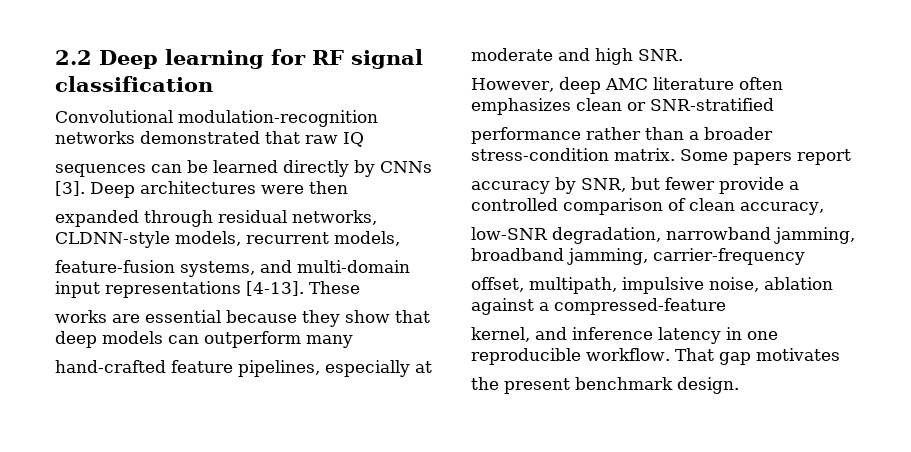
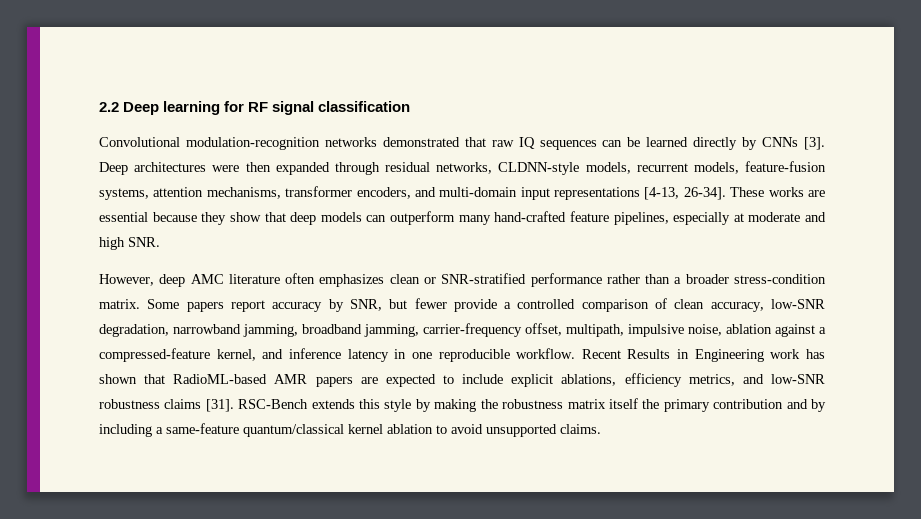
(364, 139) // -> (535, 143) none
(348, 187) // -> (271, 167) none
(400, 238) // -> (739, 168) none
(255, 269) none -> [153,186,411,199] attention mechanisms, transformer encoders,
[246,281,304,296] [4-13]. -> [644,187,726,200] [4-13, 26-34].
(360, 287) // -> (765, 192) none
(353, 341) // -> (491, 220) none
(774, 104) // -> (527, 278) none
(851, 157) // -> (265, 306) none
(824, 208) // -> (764, 307) none
(805, 256) // -> (522, 330) none
(726, 306) // -> (210, 355) none
[674,348,840,365] [471,377,739,394] That gap motivates // the present benchmark design. -> [581,349,825,362] [99,373,825,387] [99,398,826,412] [99,423,601,437] Recent Results in Engineering work has shown that RadioML-based AMR papers are expected to include explicit ablations, efficiency metrics, and low-SNR robustness claims [31]. RSC-Bench extends this style by making the robustness matrix itself the primary contribution and by including a same-feature quantum/classical kernel ablation to avoid unsupported claims.

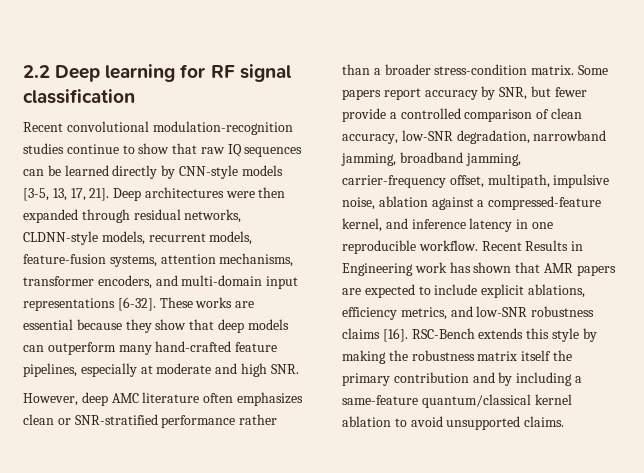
[99,137,460,150] Convolutional modulation-recognition networks demonstrated -> [23,121,293,135] [23,143,170,154] Recent convolutional modulation-recognition studies continue to show
[762,137,826,150] CNNs [3]. -> [178,165,283,179] [23,188,110,201] CNN-style models [3-5, 13, 17, 21].
[644,187,726,200] [4-13, 26-34]. -> [117,297,156,311] [6-32].
[173,374,268,384] RadioML-based -> (541, 267) none
[205,399,234,412] [31]. -> [382,328,408,342] [16].

